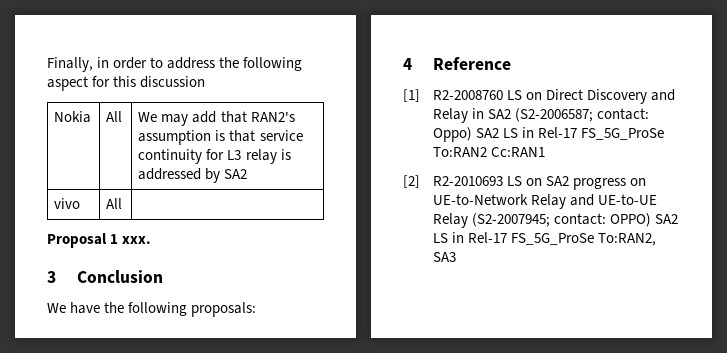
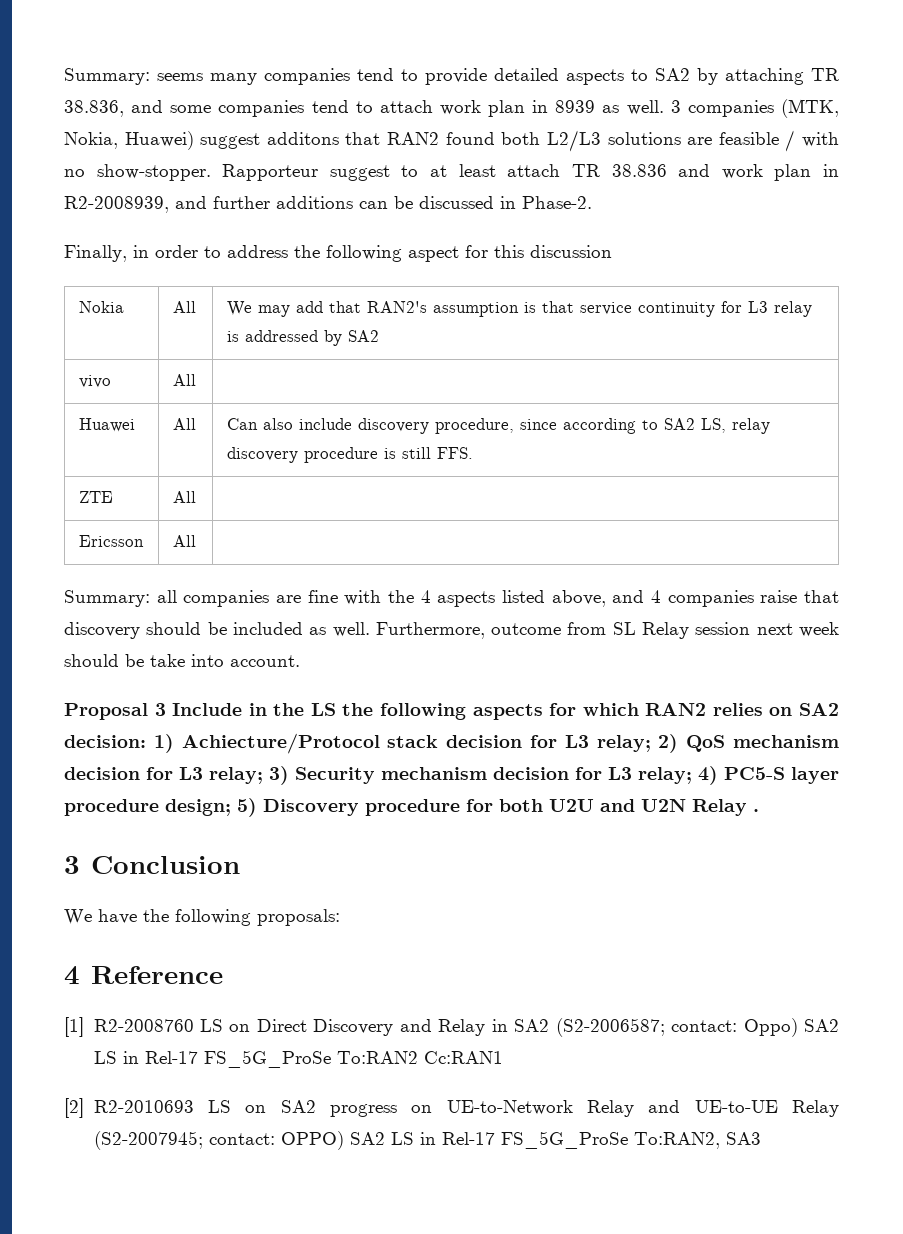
(47, 64) none -> [64,68,839,85] [64,99,839,118] [64,130,840,152] [64,164,840,181] [64,196,592,213] Summary: seems many companies tend to provide detailed aspects to SA2 by attaching TR 38.836, and some companies tend to attach work plan in 8939 as well. 3 companies (MTK, Nokia, Huawei) suggest additons that RAN2 found both L2/L3 solutions are feasible / with no show-stopper. Rapporteur suggest to at least attach TR 38.836 and work plan in R2-2008939, and further additions can be discussed in Phase-2. //
[47,233,152,248] // Proposal 1 xxx. -> [78,418,135,432] [172,418,196,430] [226,418,770,434] [226,447,473,463] [78,491,113,503] [172,491,196,503] [78,535,144,547] [172,535,196,547] [64,590,839,607] [64,622,839,639] [64,654,300,667] [64,703,839,720] [64,733,839,754] [64,766,839,785] [64,798,759,817] // Huawei | All | Can also include discovery procedure, since according to SA2 LS, relay discovery procedure is still FFS. // ZTE | All | // Ericsson | All | // Summary: all companies are fine with the 4 aspects listed above, and 4 companies raise that discovery should be included as well. Furthermore, outcome from SL Relay session next week should be take into account. // Proposal 3 Include in the LS the following aspects for which RAN2 relies on SA2 decision: 1) Achiecture/Protocol stack decision for L3 relay; 2) QoS mechanism decision for L3 relay; 3) Security mechanism decision for L3 relay; 4) PC5-S layer procedure design; 5) Discovery procedure for both U2U and U2N Relay .

